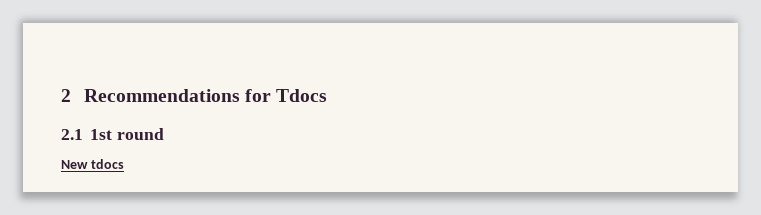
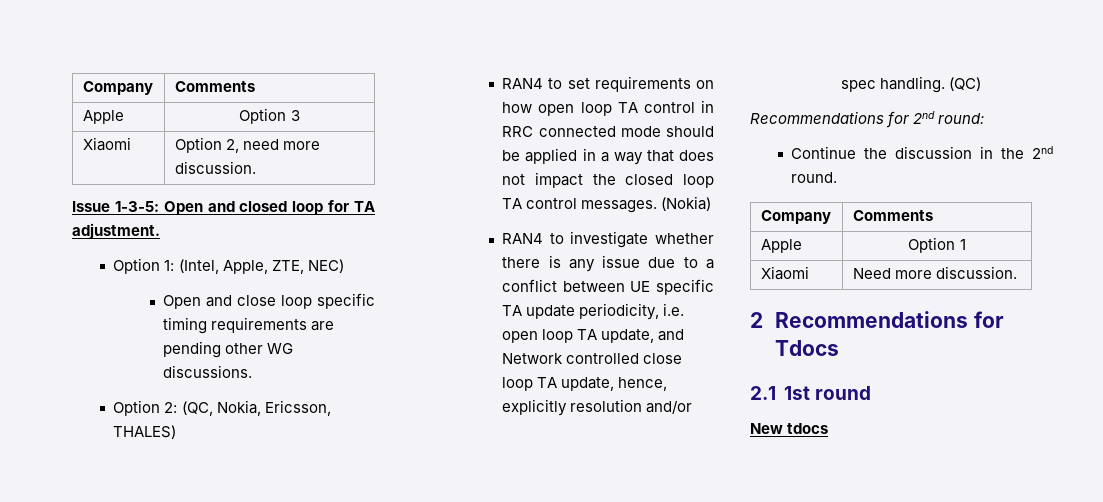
(61, 95) none -> [82,81,153,95] [174,81,255,92] [82,110,124,124] [239,108,300,124] [82,137,131,151] [174,137,320,153] [174,161,256,174] [72,200,376,215] [72,223,160,239] [113,258,344,274] [163,293,376,309] [163,317,335,334] [163,341,294,358] [163,365,253,378] [113,400,331,416] [113,425,177,439] [502,76,714,92] [502,100,714,116] [502,126,714,137] [502,148,714,165] [502,172,714,188] [502,196,712,213] [502,231,714,248] [502,255,714,272] [502,279,714,295] [502,303,685,320] [502,329,685,343] [502,353,683,364] [502,377,668,391] [502,399,693,416] [841,76,982,93] [750,111,985,128] [791,146,1053,159] [791,172,838,183] [760,210,831,224] [852,210,933,221] [760,239,802,253] [908,237,966,253] [760,266,809,280] [852,266,1017,279] Company | Comments // Apple | Option 3 // Xiaomi | Option 2, need more discussion. // Issue 1-3-5: Open and closed loop for TA adjustment. // Option 1: (Intel, Apple, ZTE, NEC) // Open and close loop specific timing requirements are pending other WG discussions. // Option 2: (QC, Nokia, Ericsson, THALES) // RAN4 to set requirements on how open loop TA control in RRC connected mode should be applied in a way that does not impact the closed loop TA control messages. (Nokia) // RAN4 to investigate whether there is any issue due to a conflict between UE specific TA update periodicity, i.e. open loop TA update, and Network controlled close loop TA update, hence, explicitly resolution and/or spec handling. (QC) // Recommendations for 2nd round: // Continue the discussion in the 2nd round. // Company | Comments // Apple | Option 1 // Xiaomi | Need more discussion. //

